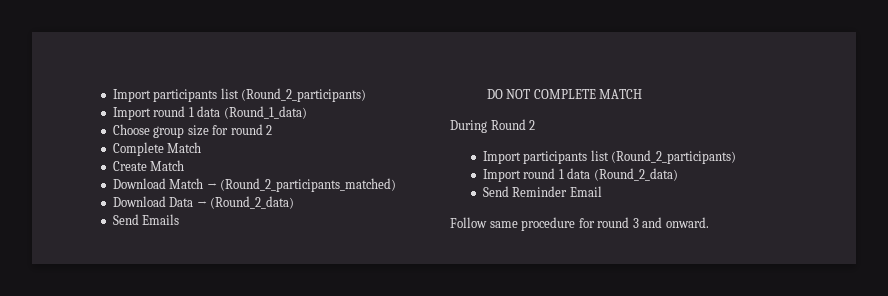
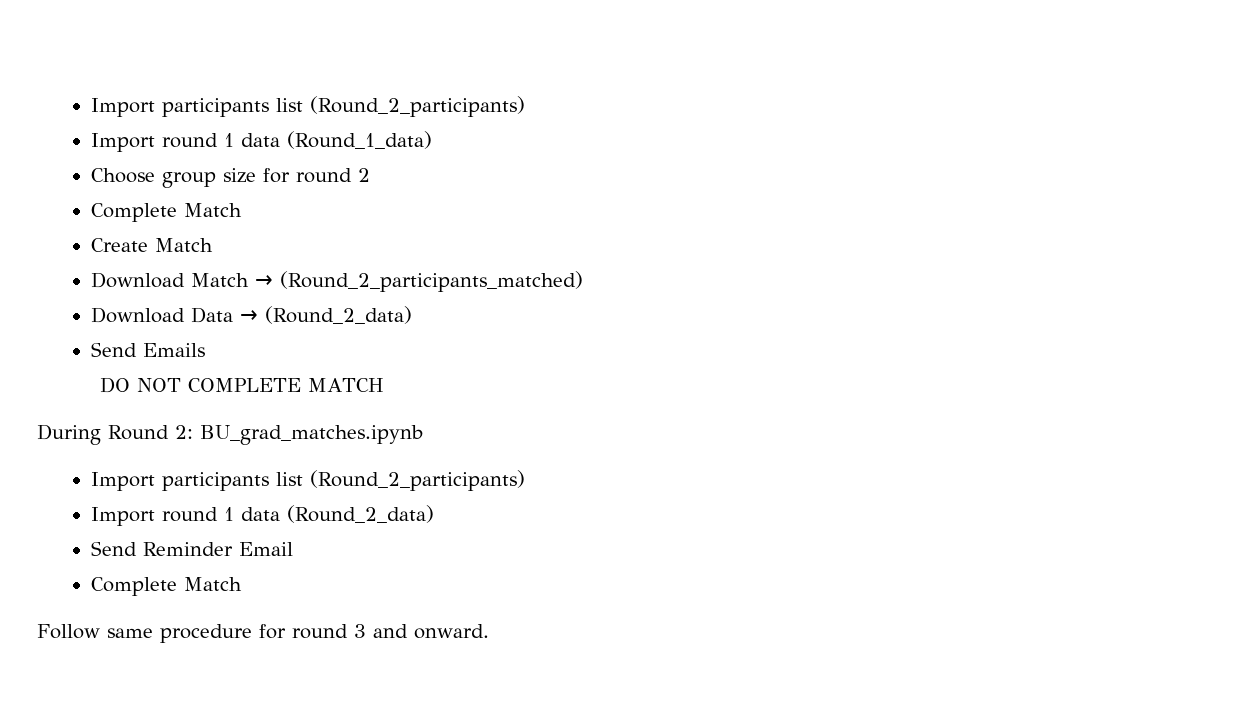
[529,120,536,130] 2 -> [175,425,423,445] 2: BU_grad_matches.ipynb
(602, 191) none -> [91,577,243,596] // Complete Match

